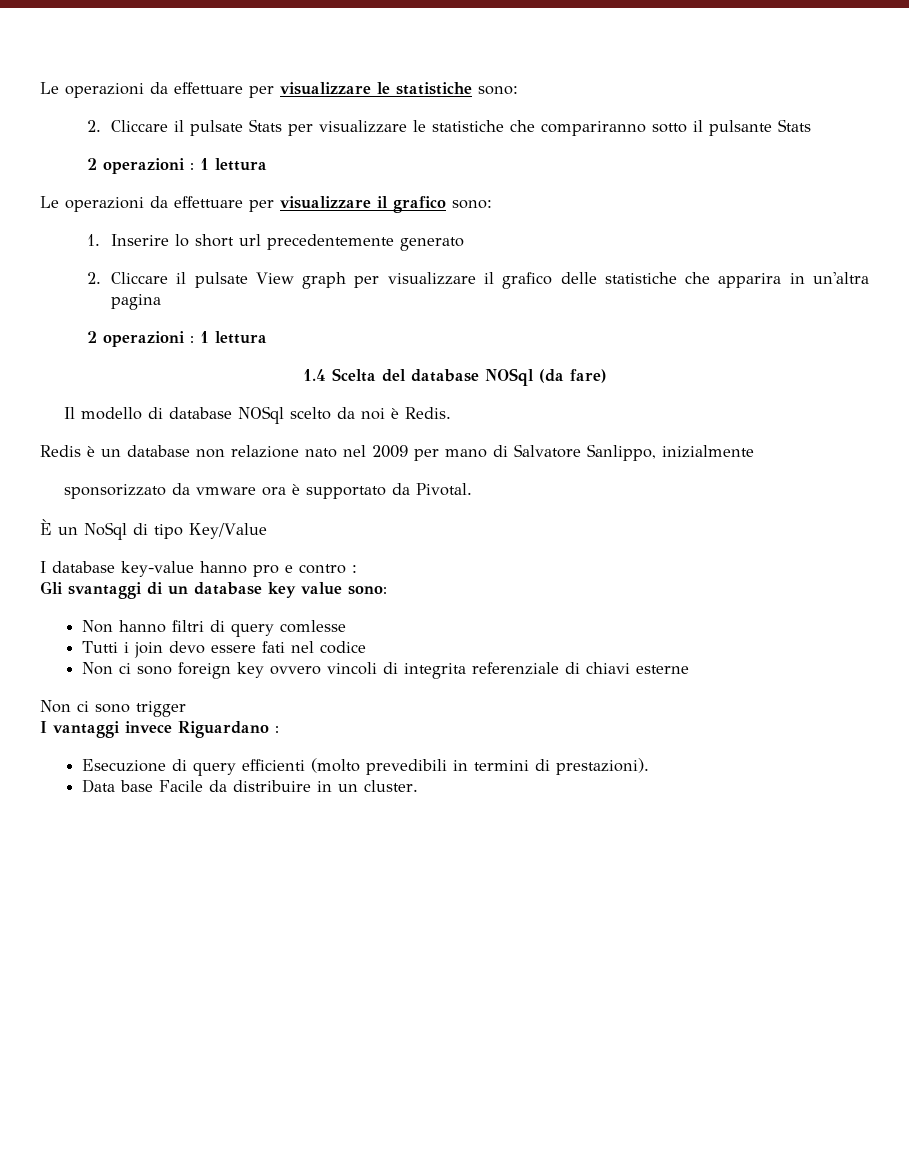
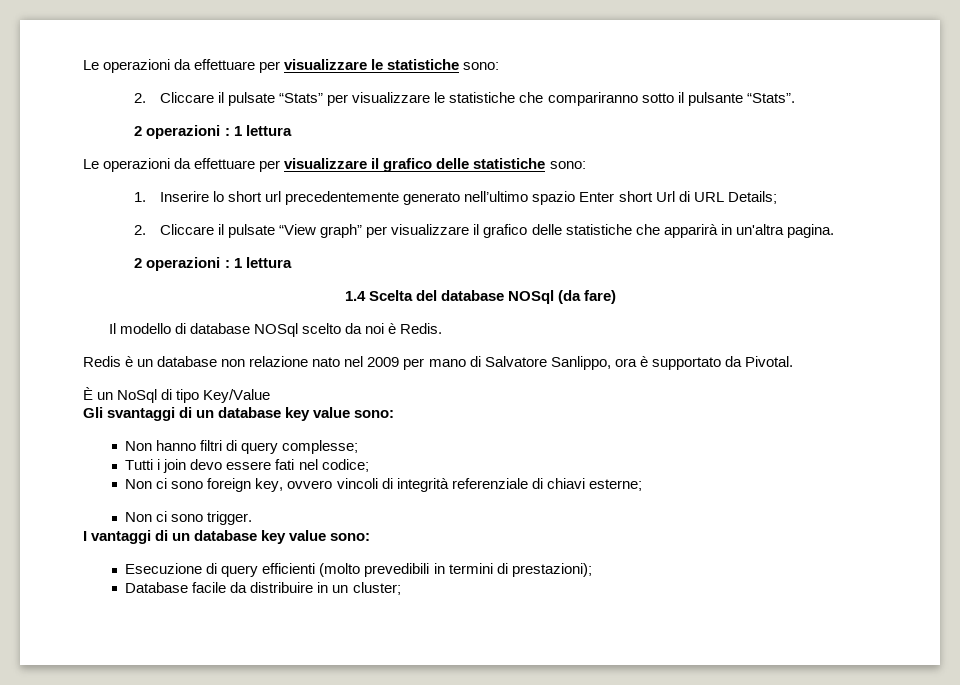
[248,119,282,132] Stats -> [279,93,324,103] “Stats”
[777,119,811,132] Stats -> [746,93,795,103] “Stats”.
(446, 204) none -> [436,158,546,169] delle statistiche
[87,272,347,289] // 2. Cliccare il pulsate View graph -> [464,191,777,205] [134,224,363,238] nell’ultimo spazio Enter short Url di URL Details; // 2. Cliccare il pulsate “View graph”
[718,273,782,288] apparira -> [663,224,718,238] apparirà
[110,294,161,310] pagina -> [786,224,834,238] pagina.
[662,445,754,458] [63,483,256,499] inizialmente // sponsorizzato da vmware -> (611, 363) none
[40,561,357,577] // I database key-value hanno pro e contro : -> (271, 396) none
[279,620,346,633] comlesse -> [282,440,359,454] complesse;
[319,641,366,654] codice -> [321,459,369,472] codice;
[236,662,264,678] key -> [255,478,284,492] key,
[403,663,466,679] integrita -> [396,478,449,492] integrità
[635,665,689,674] [40,700,186,717] esterne // Non ci sono trigger -> [588,479,642,491] [125,511,253,525] esterne; // Non ci sono trigger.
[125,721,279,738] invece Riguardano : -> [155,530,371,544] di un database key value sono:
[555,758,649,775] [81,779,203,793] prestazioni). // Data base Facile -> [511,563,592,577] [125,582,227,593] prestazioni); // Database facile
[363,780,418,792] cluster. -> [352,582,401,595] cluster;

